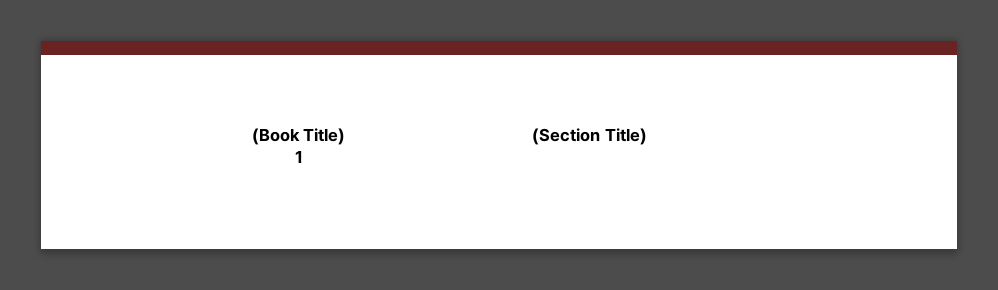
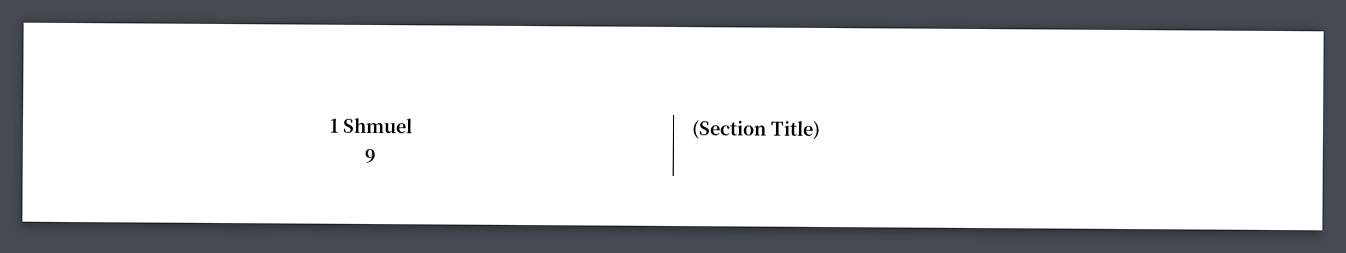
[251,128,346,145] [294,150,303,163] (Book Title) // 1 -> [328,117,413,134] [364,148,376,164] 1 Shmuel // 9

